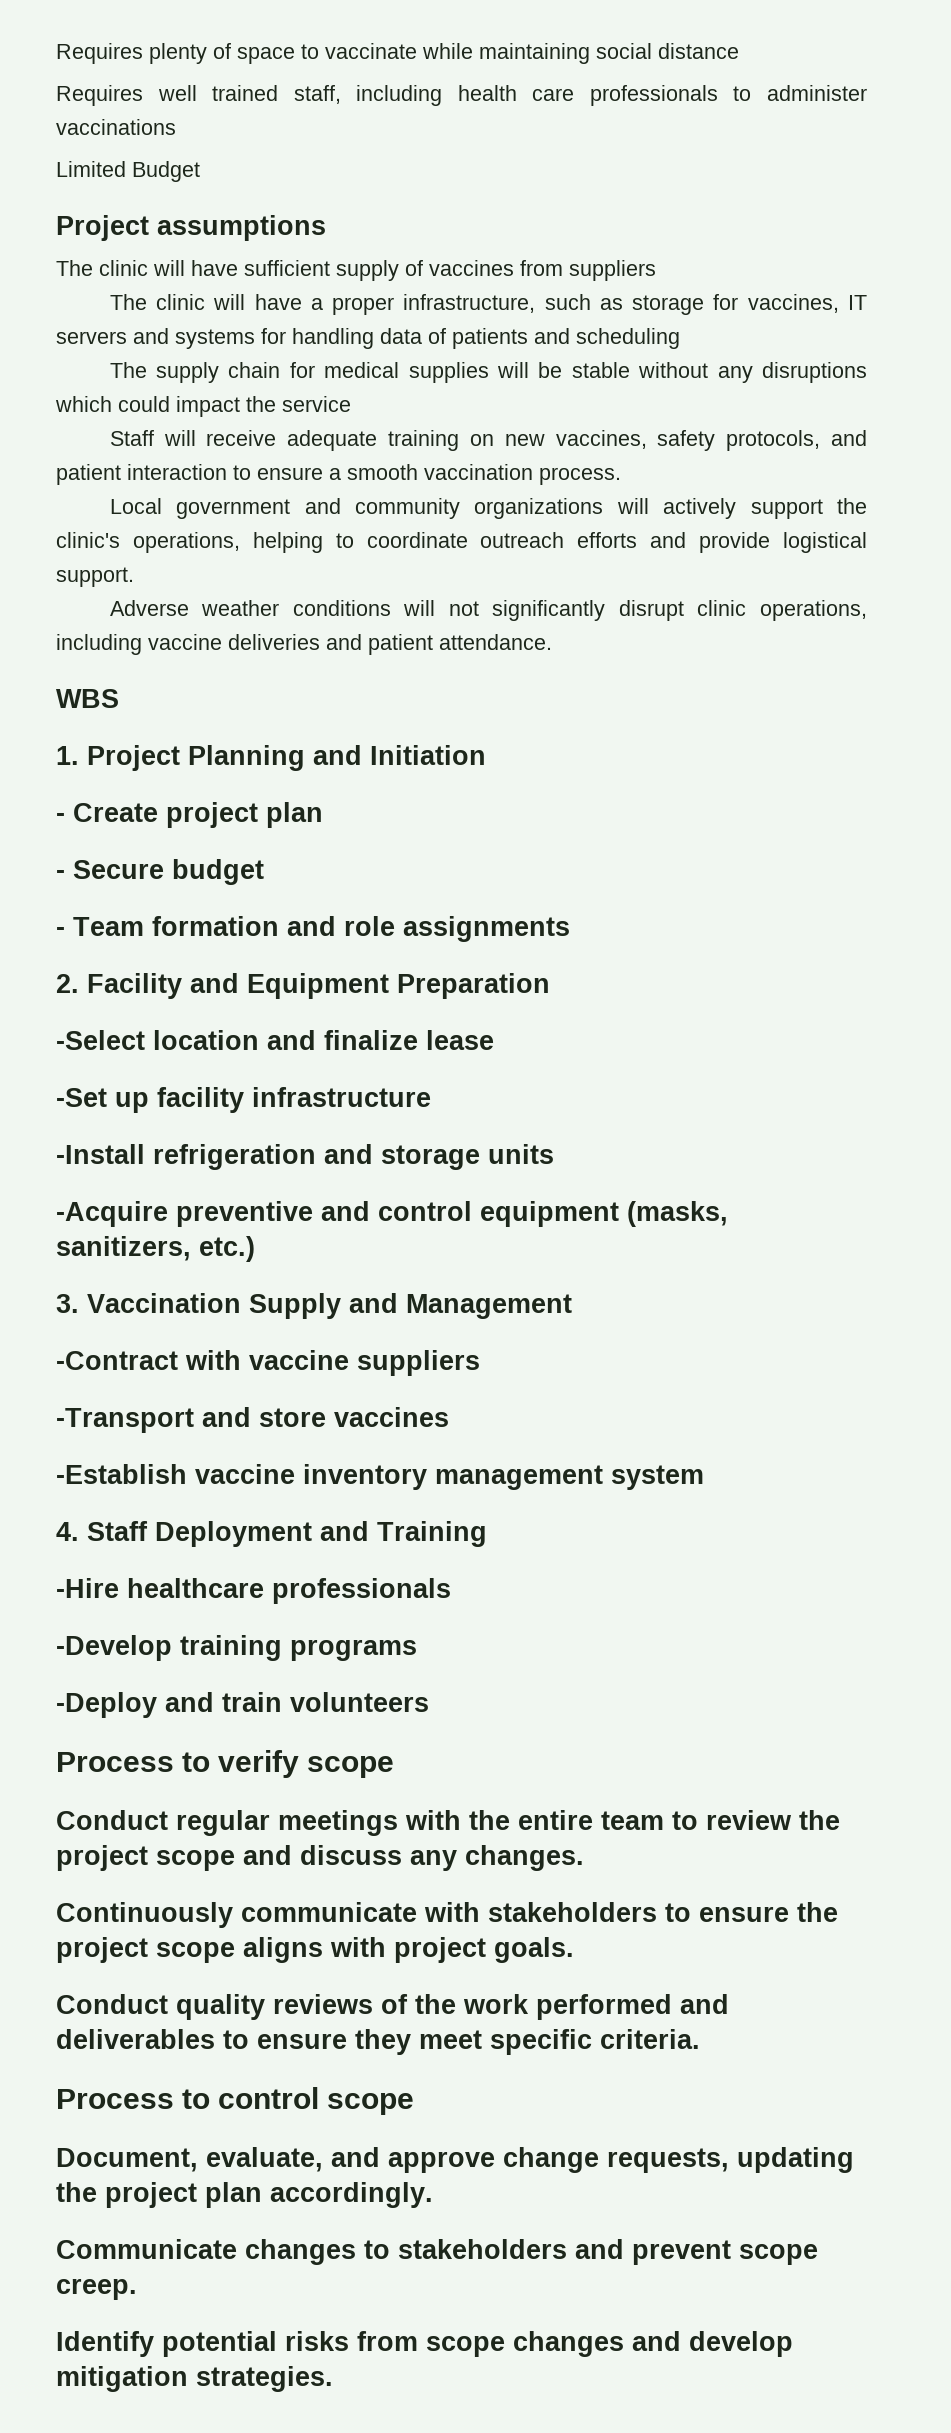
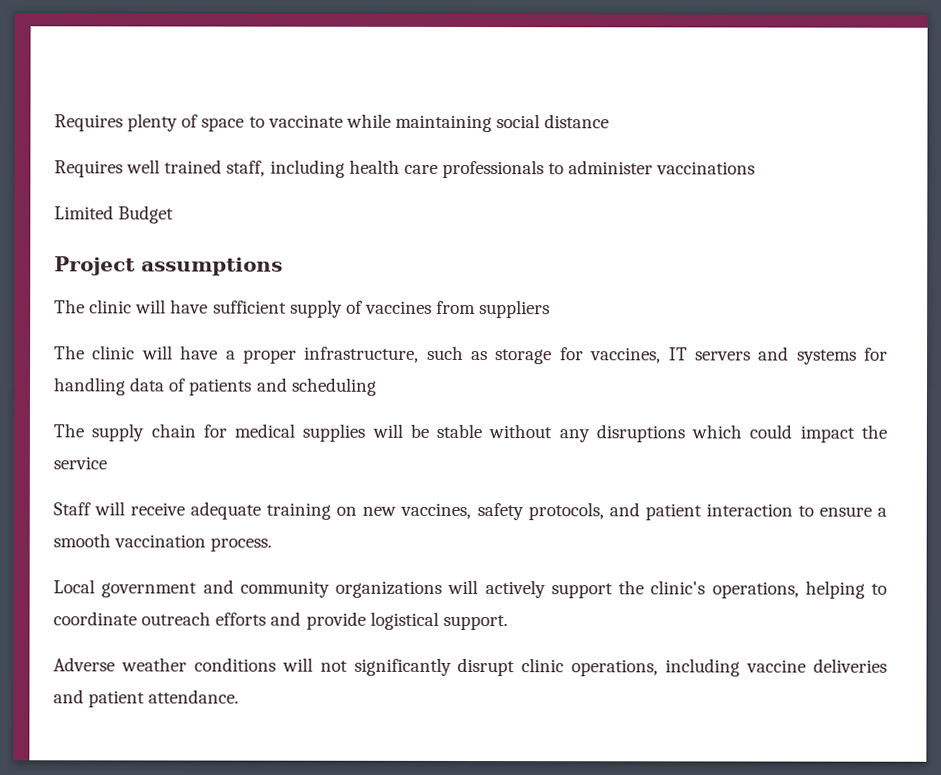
[56,689,119,708] [56,745,486,771] [56,802,323,828] [56,859,264,885] [56,916,570,942] [56,973,550,999] [56,1030,494,1050] [56,1087,431,1113] [56,1144,554,1170] [56,1201,728,1227] [56,1236,255,1262] [56,1293,572,1319] [56,1350,480,1376] [56,1407,449,1433] [56,1464,704,1490] [56,1521,487,1547] [56,1578,451,1604] [56,1635,417,1661] [56,1692,429,1718] [56,1750,395,1778] [56,1810,840,1836] [56,1845,584,1871] [56,1902,838,1928] [56,1937,574,1963] [56,1994,729,2020] [56,2029,700,2055] [56,2087,415,2115] [56,2147,854,2173] [56,2182,433,2208] [56,2239,818,2265] [56,2279,137,2300] [56,2331,793,2357] [56,2366,333,2392] // WBS // 1. Project Planning and Initiation // - Create project plan // - Secure budget // - Team formation and role assignments // 2. Facility and Equipment Preparation // -Select location and finalize lease // -Set up facility infrastructure // -Install refrigeration and storage units // -Acquire preventive and control equipment (masks, sanitizers, etc.) // 3. Vaccination Supply and Management // -Contract with vaccine suppliers // -Transport and store vaccines // -Establish vaccine inventory management system // 4. Staff Deployment and Training // -Hire healthcare professionals // -Develop training programs // -Deploy and train volunteers // Process to verify scope // Conduct regular meetings with the entire team to review the project scope and discuss any changes. // Continuously communicate with stakeholders to ensure the project scope aligns with project goals. // Conduct quality reviews of the work performed and deliverables to ensure they meet specific criteria. // Process to control scope // Document, evaluate, and approve change requests, updating the project plan accordingly. // Communicate changes to stakeholders and prevent scope creep. // Identify potential risks from scope changes and develop mitigation strategies. -> (240, 696) none

